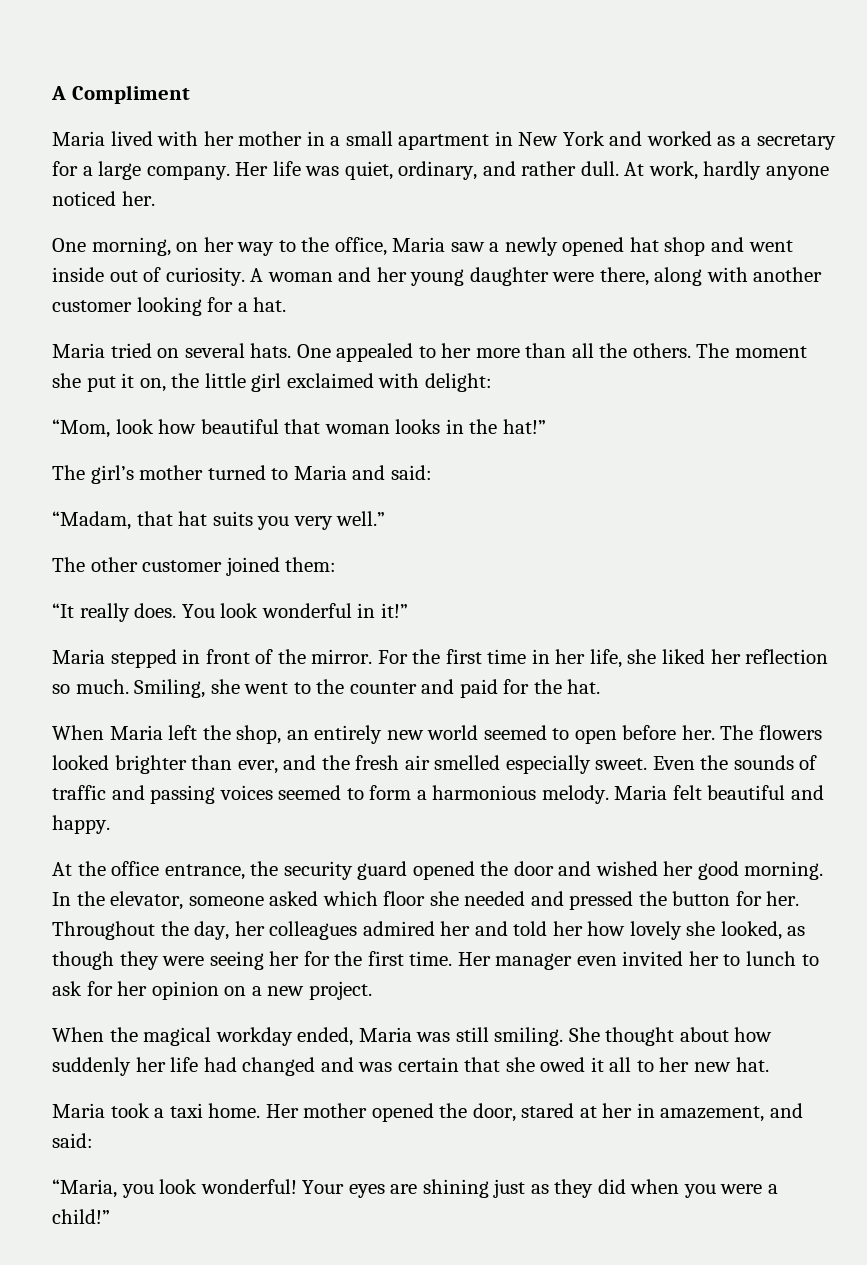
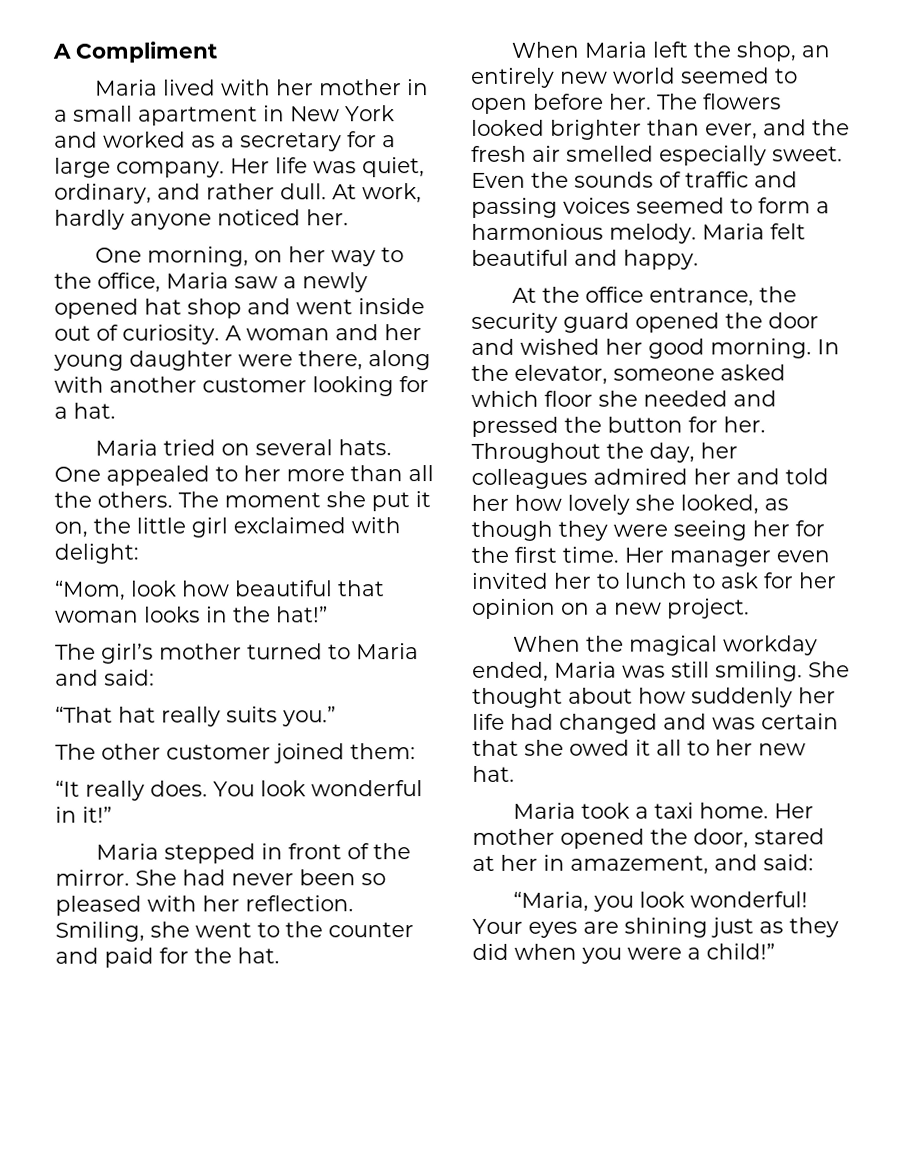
[52,511,386,530] “Madam, that hat suits you very well.” -> [55,706,336,727] “That hat really suits you.”
[377,649,829,668] [52,679,129,694] For the first time in her life, she liked her reflection so much. -> [135,869,386,886] [55,895,354,916] She had never been so pleased with her reflection.

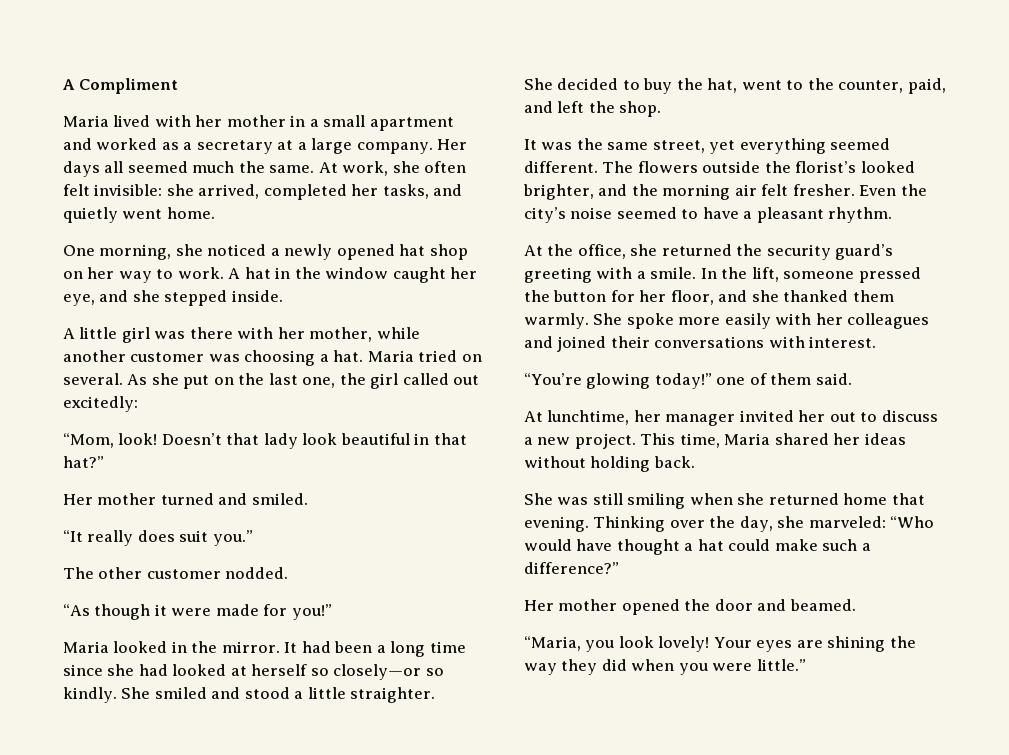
[263,105,395,122] in New York -> (454, 124) none
[347,131,377,148] for -> [277,140,294,150] at
[275,157,425,178] [54,183,422,204] [54,209,349,230] [94,246,404,267] [54,272,278,293] life was quiet, ordinary, and rather dull. At work, hardly anyone noticed her. // One morning, on her way to the office, Maria saw -> [63,161,467,177] [63,184,463,200] [63,207,215,223] [63,244,267,260] days all seemed much the same. At work, she often felt invisible: she arrived, completed her tasks, and quietly went home. // One morning, she noticed
[247,298,425,315] [54,324,422,345] [53,350,431,371] [54,376,429,397] and went inside out of curiosity. A woman and her young daughter were there, along with another customer looking for -> [63,267,478,283] [63,290,283,306] [63,327,420,343] [63,350,316,366] on her way to work. A hat in the window caught her eye, and she stepped inside. // A little girl was there with her mother, while another customer was choosing
(116, 410) // -> (364, 356) none
[254,439,392,456] [54,465,434,486] [54,491,431,512] [54,517,401,538] [54,543,139,564] [54,580,385,601] [55,606,328,623] [55,643,419,664] [55,669,155,686] [55,706,336,727] [55,743,416,764] [55,780,423,801] [55,806,112,823] [95,843,411,864] [55,869,386,886] [55,895,354,916] [55,921,414,942] [55,947,280,968] [510,41,830,62] [471,67,798,88] [471,93,782,114] [471,119,850,140] [471,145,843,166] [471,171,798,188] [471,197,830,218] [471,223,806,244] [471,249,699,270] [511,286,797,307] [471,312,819,333] [471,338,840,359] [471,364,786,385] [471,390,777,407] [471,416,766,437] [471,442,738,463] [471,468,829,489] [471,494,789,515] [471,520,825,541] [471,546,830,567] [471,572,837,589] [472,598,750,619] [512,635,818,656] [472,661,850,682] [472,687,836,708] [472,713,839,734] [472,739,806,756] [472,765,515,782] [512,802,814,819] [472,828,825,849] [472,854,814,875] several hats. One appealed to her more than all the others. The moment she put it on, the little girl exclaimed with delight: // “Mom, look how beautiful that woman looks in the hat!” // The girl’s mother turned to Maria and said: // “That hat really suits you.” // The other customer joined them: // “It really does. You look wonderful in it!” // Maria stepped in front of the mirror. She had never been so pleased with her reflection. Smiling, she went to the counter and paid for the hat. // When Maria left the shop, an entirely new world seemed to open before her. The flowers looked brighter than ever, and the fresh air smelled especially sweet. Even the sounds of traffic and passing voices seemed to form a harmonious melody. Maria felt beautiful and happy. // At the office entrance, the security guard opened the door and wished her good morning. In the elevator, someone asked which floor she needed and pressed the button for her. Throughout the day, her colleagues admired her and told her how lovely she looked, as though they were seeing her for the first time. Her manager even invited her to lunch to ask for her opinion on a new project. // When the magical workday ended, Maria was still smiling. She thought about how suddenly her life had changed and was certain that she owed it all to her new hat. // Maria took a taxi home. Her mother opened the door, stared at her in amazement, and said: -> [63,373,480,389] [63,396,138,412] [63,433,467,449] [63,456,104,468] [63,493,308,505] [63,530,253,546] [63,567,289,579] [63,604,332,620] [63,641,466,657] [63,664,444,680] [63,687,436,703] [524,78,946,94] [524,101,662,117] [524,138,891,154] [524,161,915,173] [523,184,927,200] [524,207,893,223] [524,244,894,260] [524,267,921,283] [524,290,894,305] [524,313,930,329] [524,336,877,352] [524,373,852,389] [524,410,938,426] [524,433,906,449] [524,456,695,472] [524,493,925,509] [524,516,935,532] [524,539,871,555] [524,562,619,574] [524,599,856,615] several. As she put on the last one, the girl called out excitedly: // “Mom, look! Doesn’t that lady look beautiful in that hat?” // Her mother turned and smiled. // “It really does suit you.” // The other customer nodded. // “As though it were made for you!” // Maria looked in the mirror. It had been a long time since she had looked at herself so closely—or so kindly. She smiled and stood a little straighter. // She decided to buy the hat, went to the counter, paid, and left the shop. // It was the same street, yet everything seemed different. The flowers outside the florist’s looked brighter, and the morning air felt fresher. Even the city’s noise seemed to have a pleasant rhythm. // At the office, she returned the security guard’s greeting with a smile. In the lift, someone pressed the button for her floor, and she thanked them warmly. She spoke more easily with her colleagues and joined their conversations with interest. // “You’re glowing today!” one of them said. // At lunchtime, her manager invited her out to discuss a new project. This time, Maria shared her ideas without holding back. // She was still smiling when she returned home that evening. Thinking over the day, she marveled: “Who would have thought a hat could make such a difference?” // Her mother opened the door and beamed.
[689,891,808,908] wonderful! -> [658,636,710,652] lovely!
[711,917,784,938] just as -> [889,636,916,648] [524,663,557,675] the way
[687,943,775,960] a child!” -> [756,659,806,671] little.”

